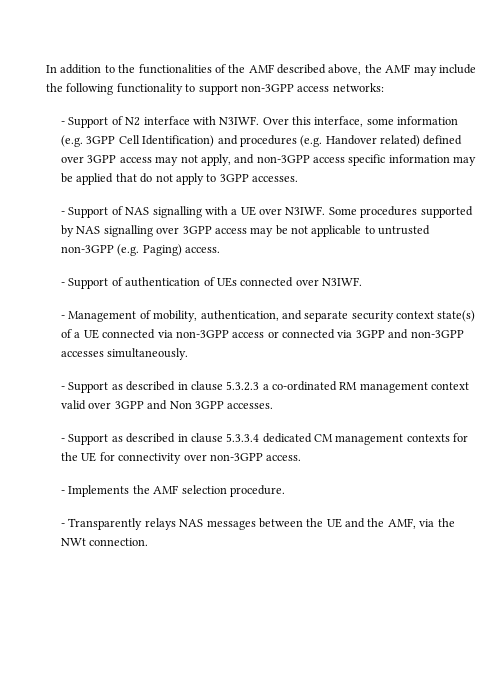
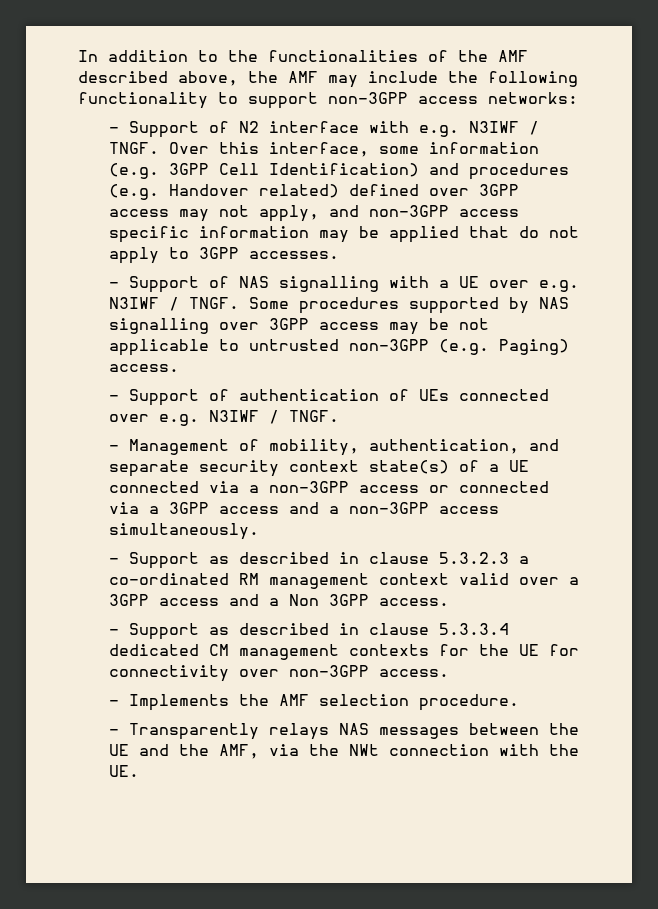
[219,116,260,125] N3IWF. -> [418,121,539,137] [108,142,159,154] e.g. N3IWF / TNGF.
[285,206,326,215] N3IWF. -> [538,280,579,292] [108,297,239,311] e.g. N3IWF / TNGF.
[322,277,363,286] N3IWF. -> [158,410,339,426] e.g. N3IWF / TNGF.
(173, 334) none -> [248,485,259,493] a
[355,329,464,339] [61,351,105,357] 3GPP and non-3GPP accesses -> [148,502,499,514] a 3GPP access and a non-3GPP access
[114,400,168,410] 3GPP and -> [568,577,579,585] [108,594,279,606] a 3GPP access and a
[227,403,274,409] accesses. -> [378,598,449,606] access.
[89,538,149,546] connection. -> [388,744,579,756] [108,765,139,777] connection with the UE.

